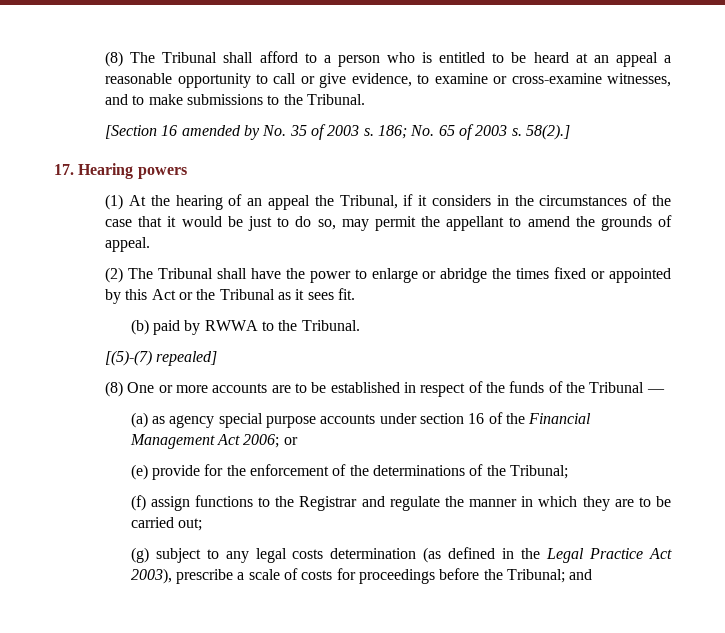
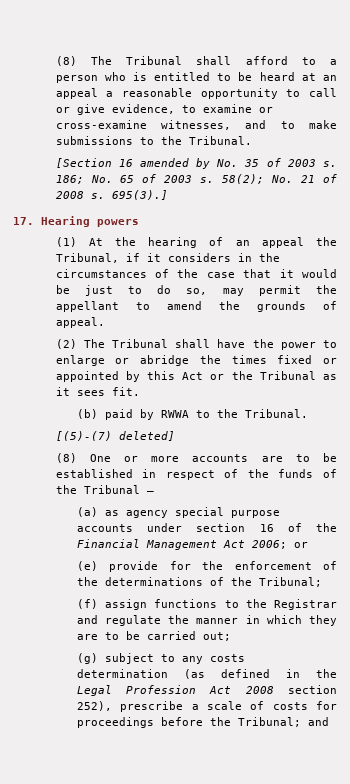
[525,124,570,140] 58(2).] -> [222,174,338,184] [55,190,168,200] 58(2); No. 21 of 2008 s. 695(3).]
[156,351,218,366] repealed] -> [118,431,175,441] deleted]
[255,548,287,563] legal -> (203, 660) none
[589,548,672,559] [130,568,172,584] Practice Act 2003), -> [126,685,337,694] [76,701,112,711] Profession Act 2008 section 252),

